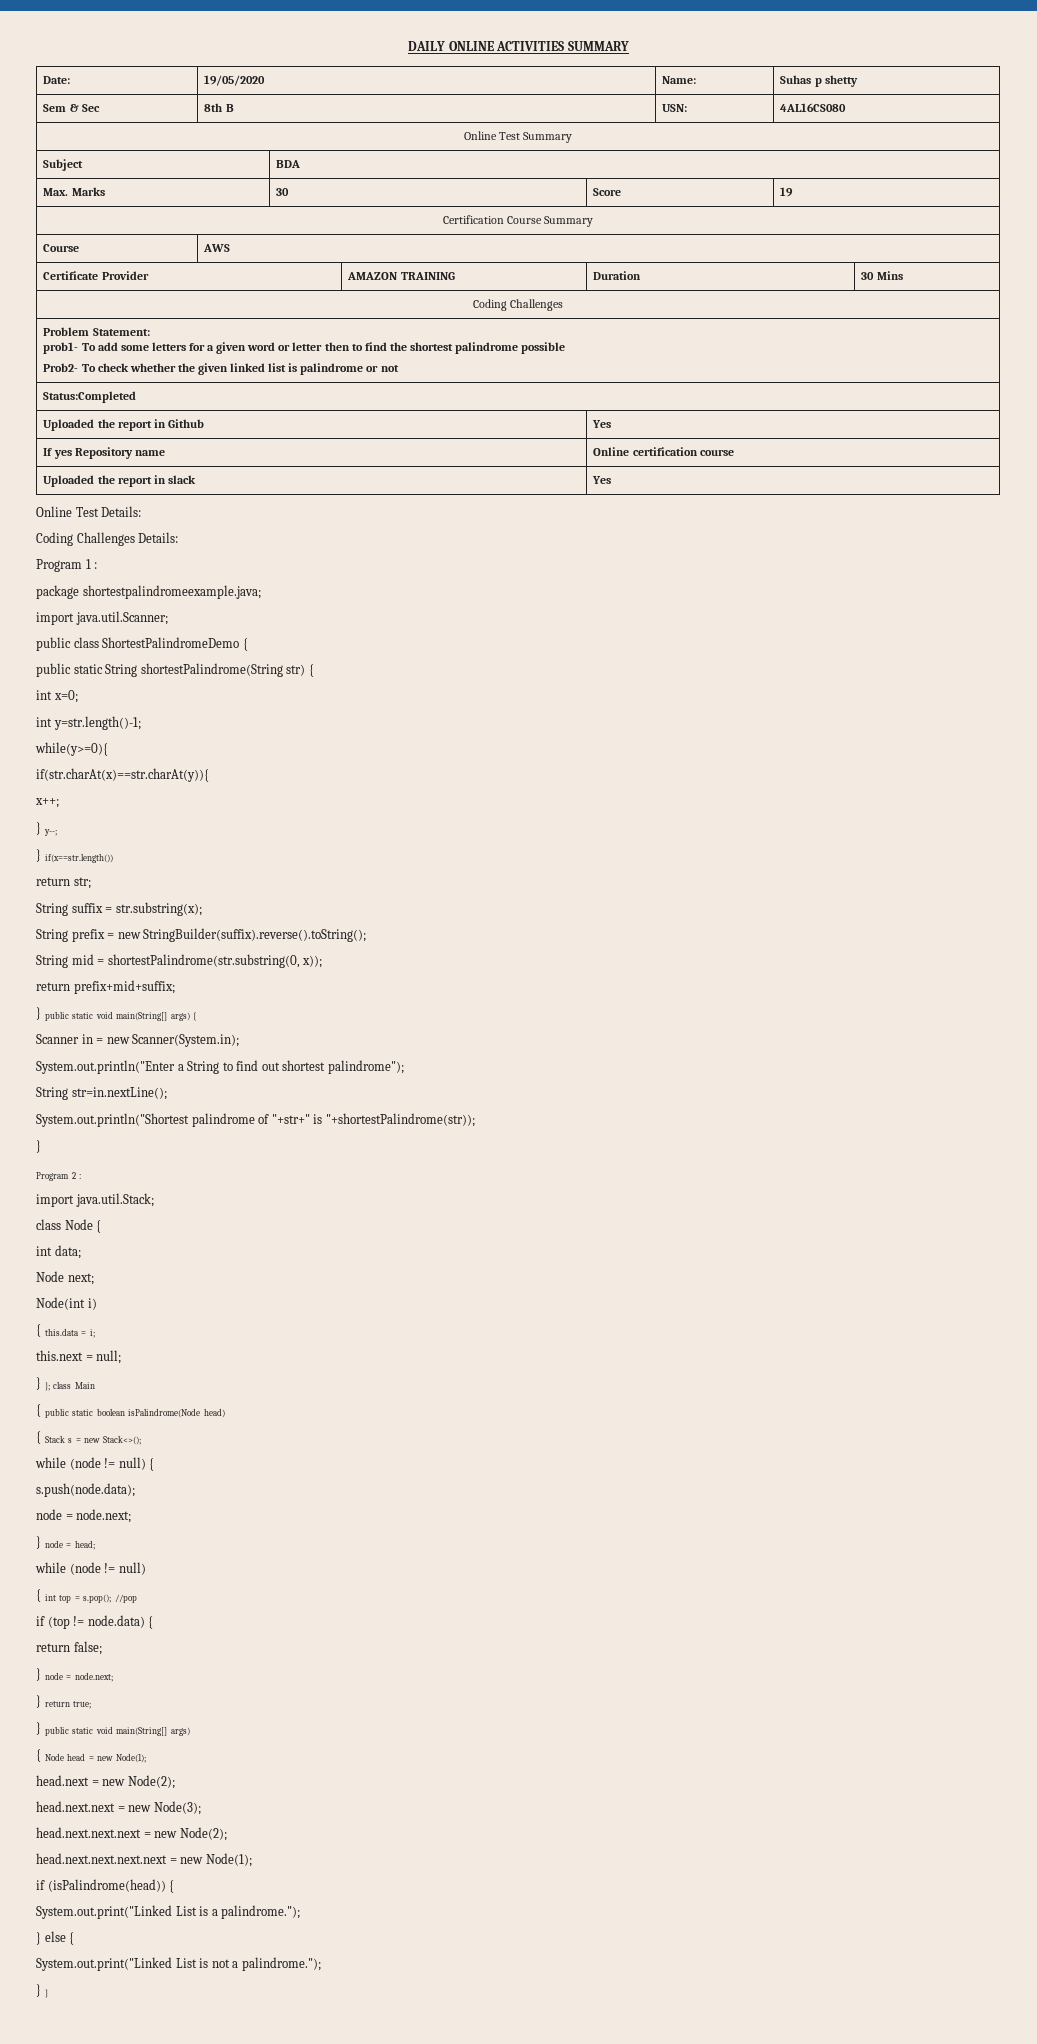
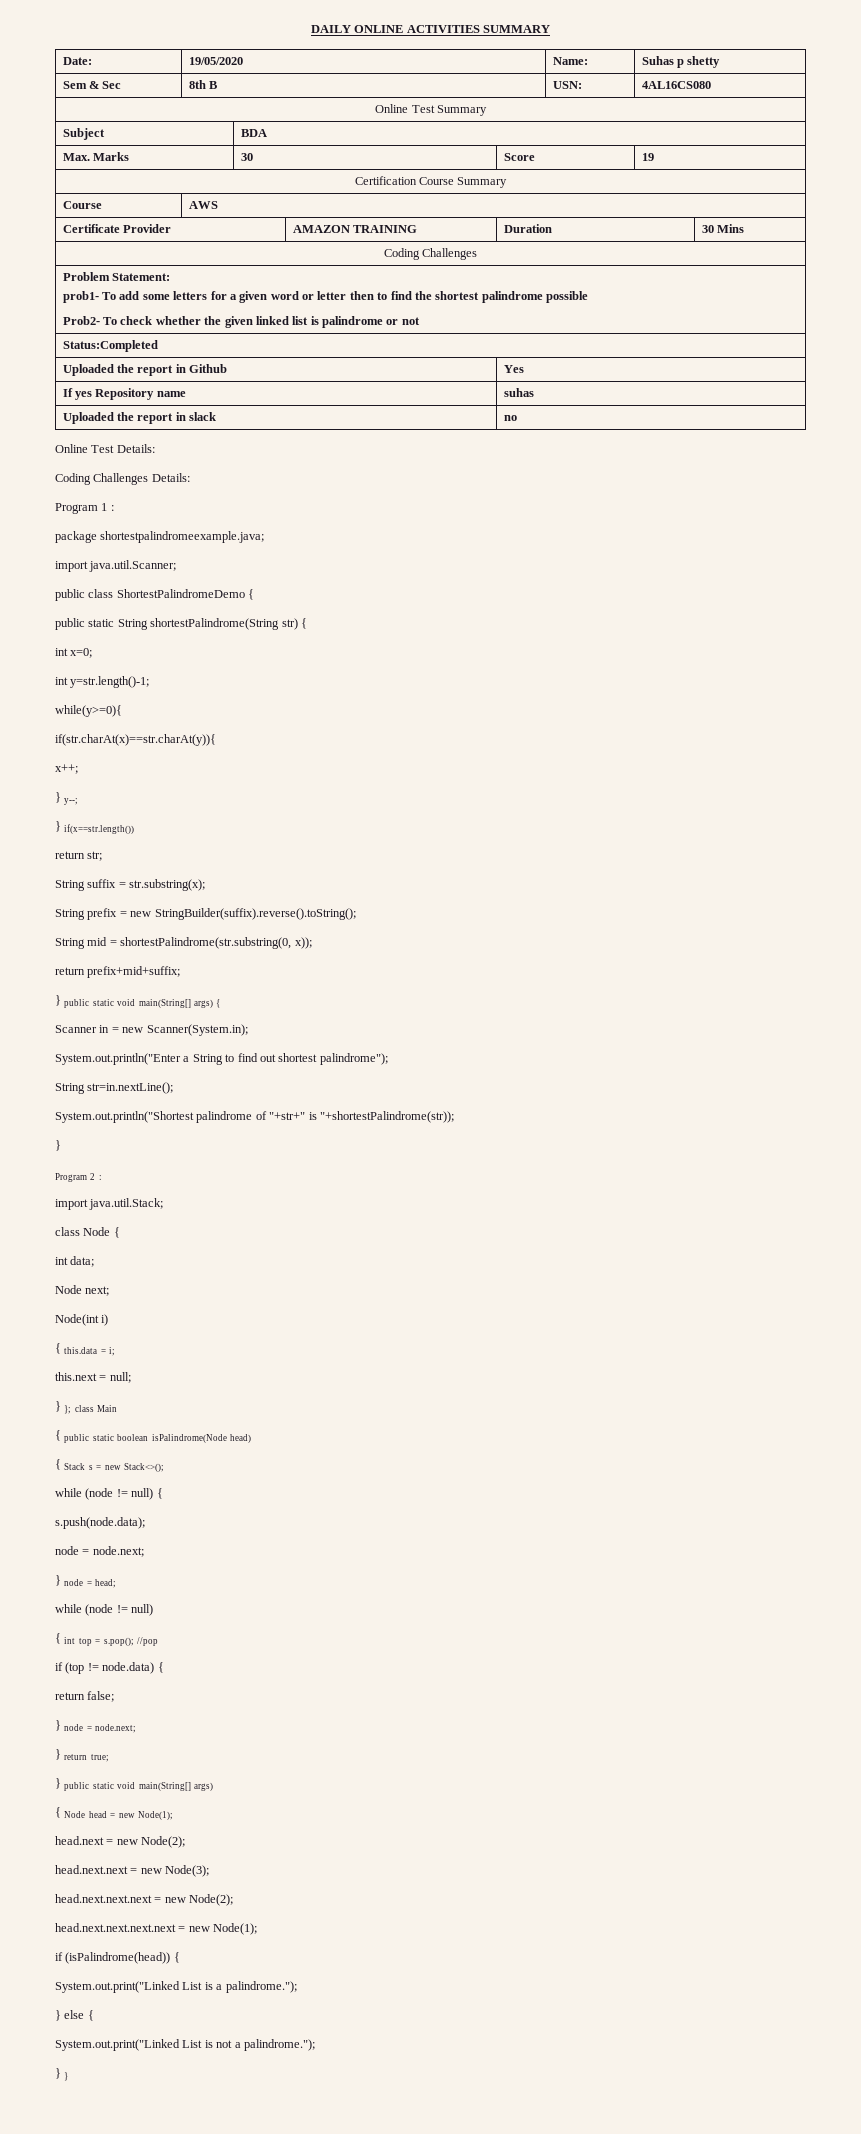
[593,447,734,456] Online certification course -> [503,388,534,397] suhas
[592,476,612,484] Yes -> [503,415,517,421] no

